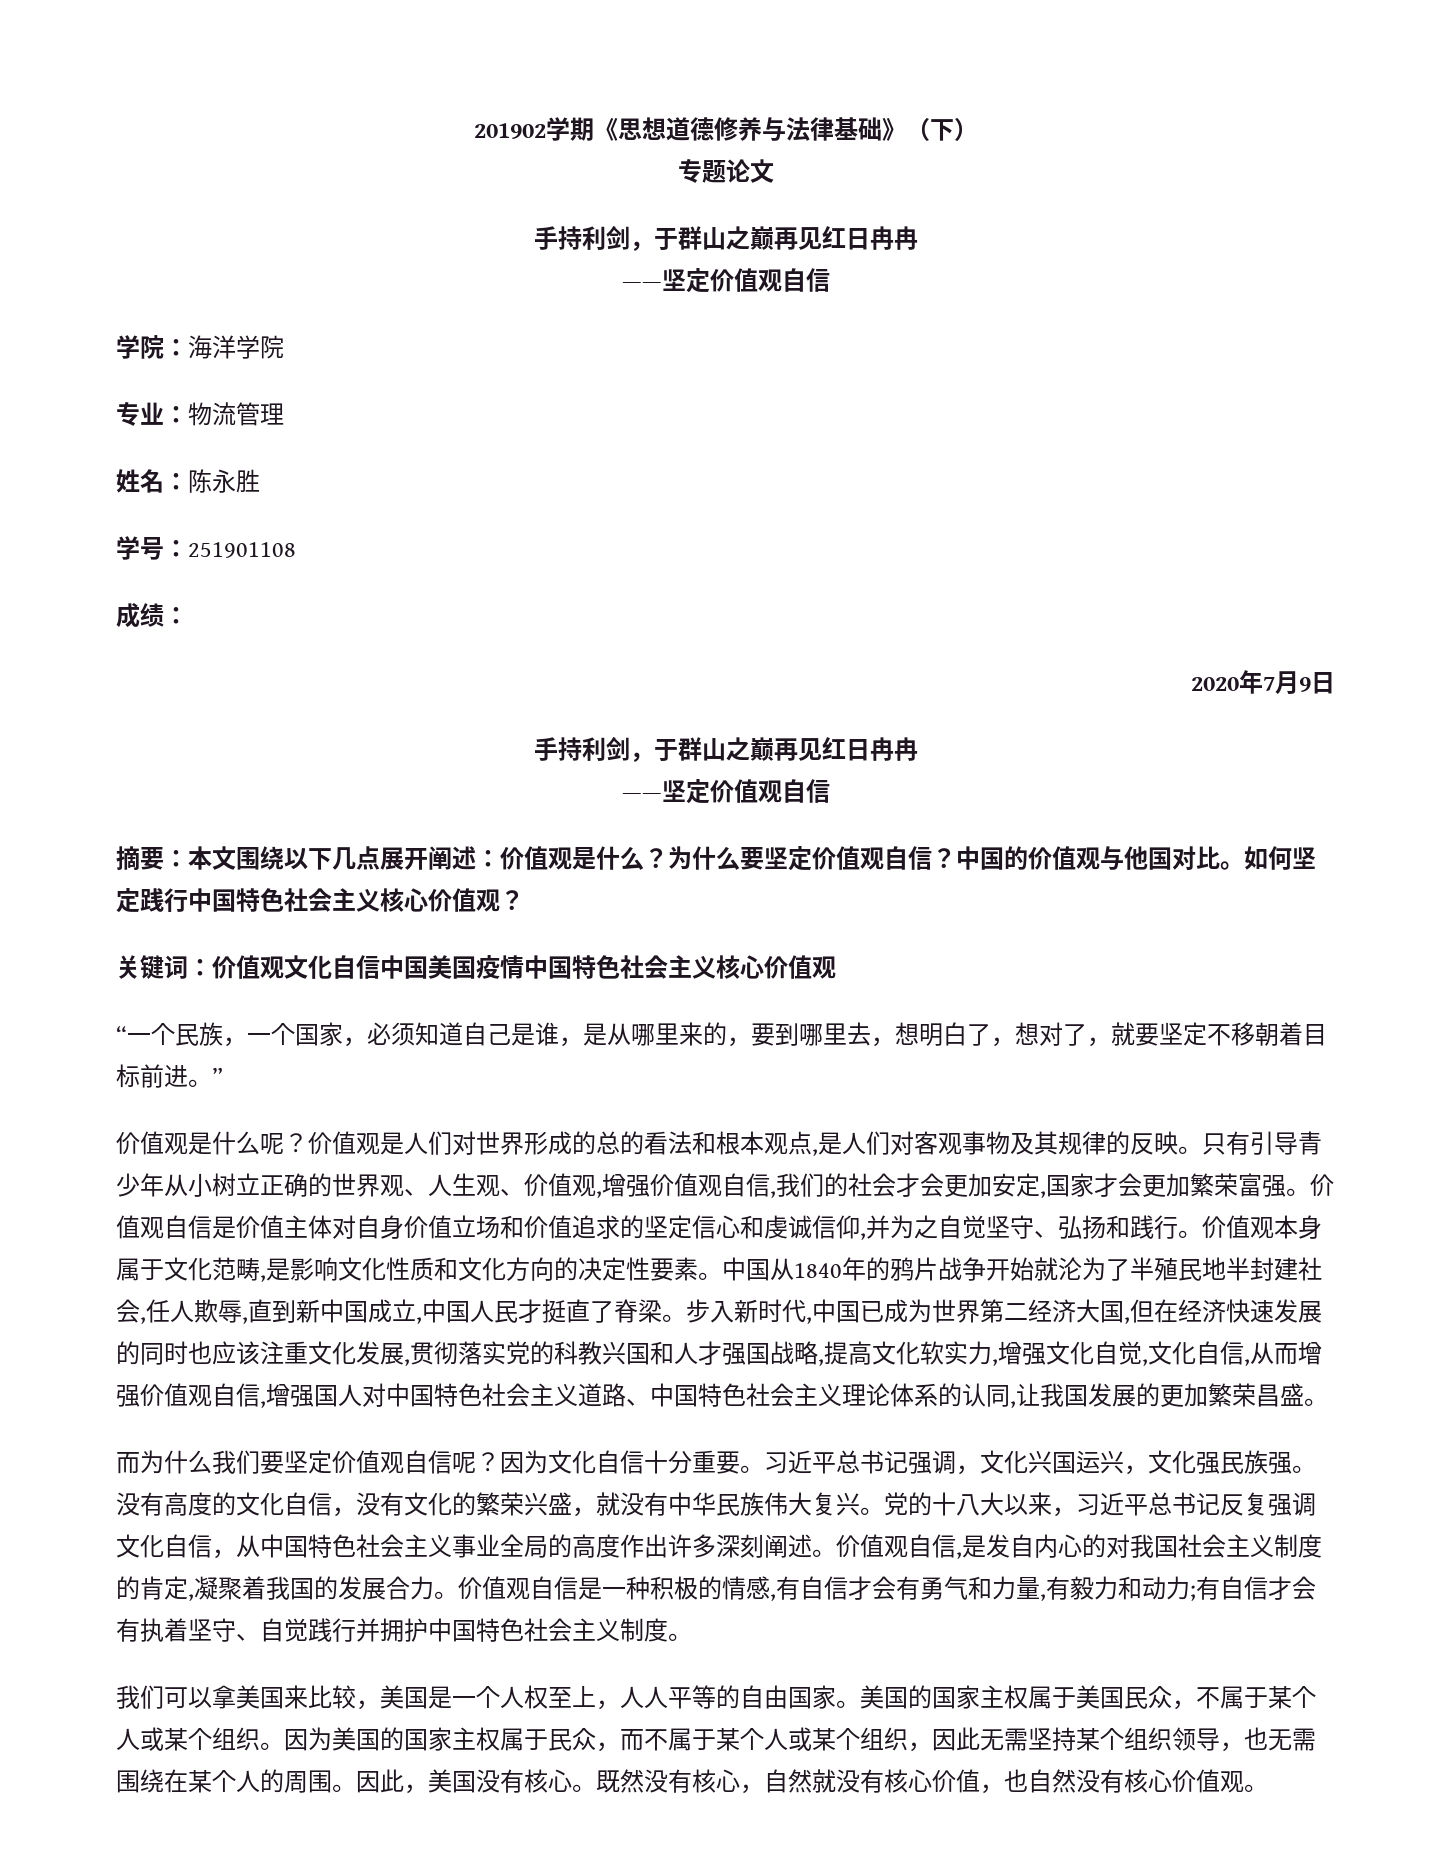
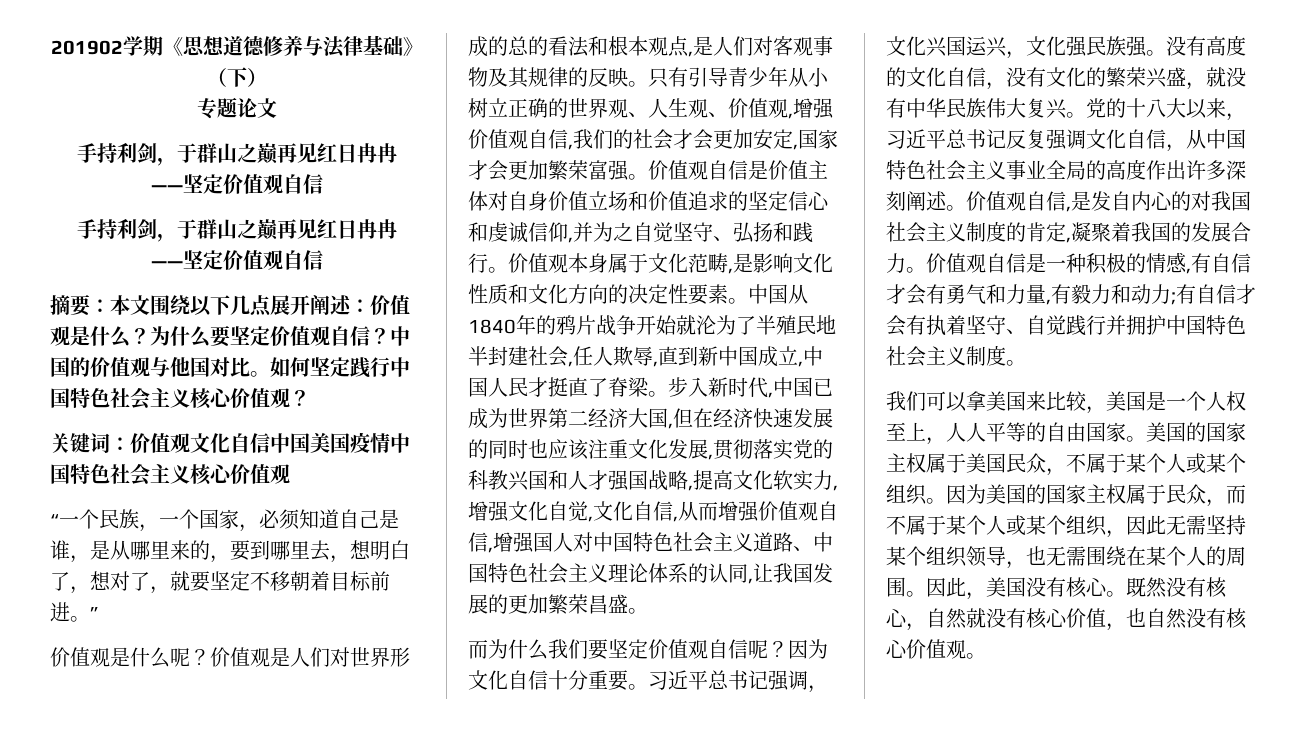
[116,335,284,359] [116,402,284,426] [116,469,260,493] [116,536,296,560] [116,603,188,628] [1191,670,1335,695] // 学院：海洋学院 // 专业：物流管理 // 姓名：陈永胜 // 学号：251901108 // 成绩： // 2020年7月9日 -> (323, 184) none

